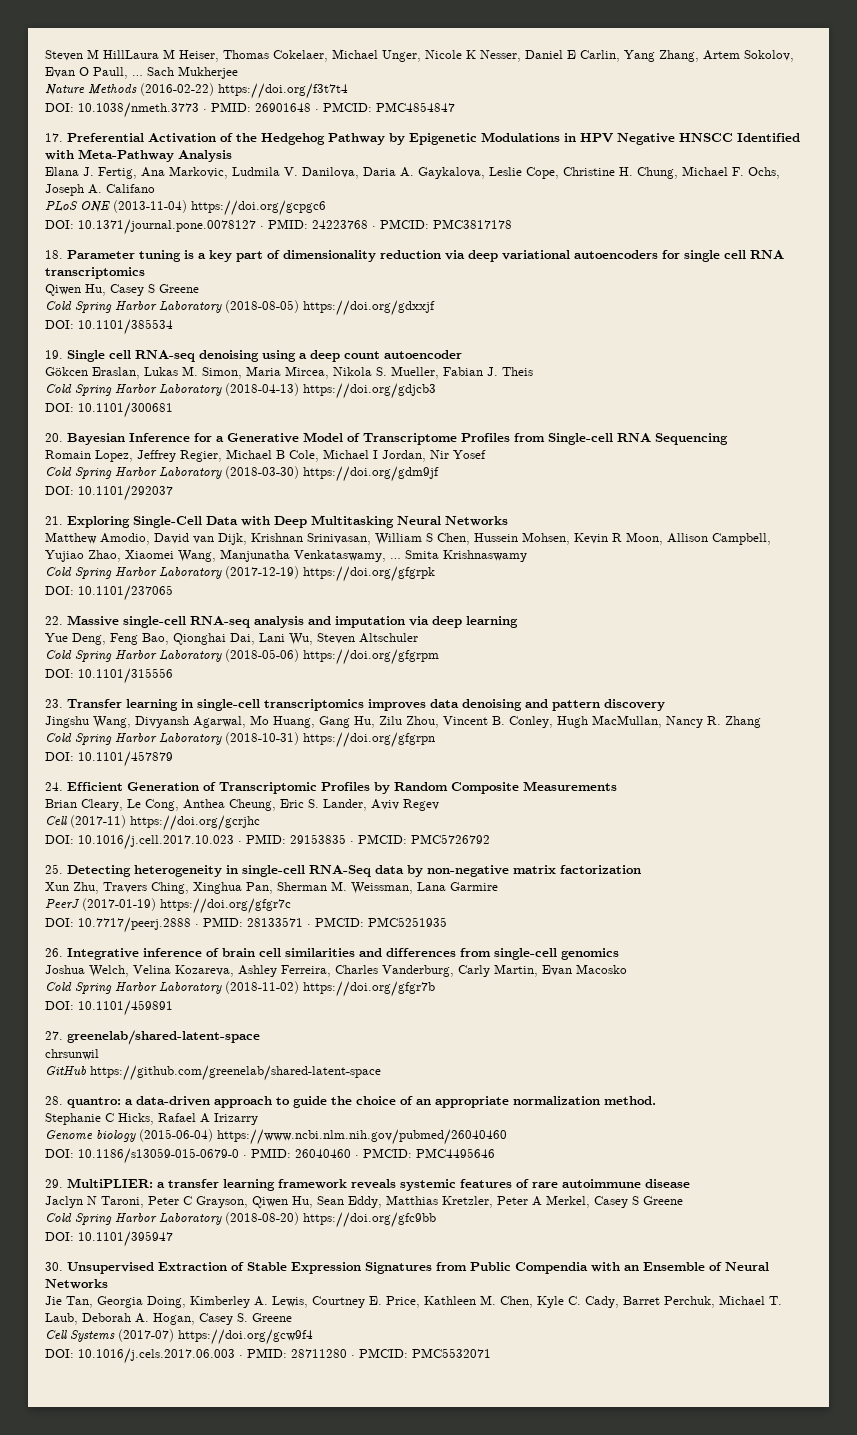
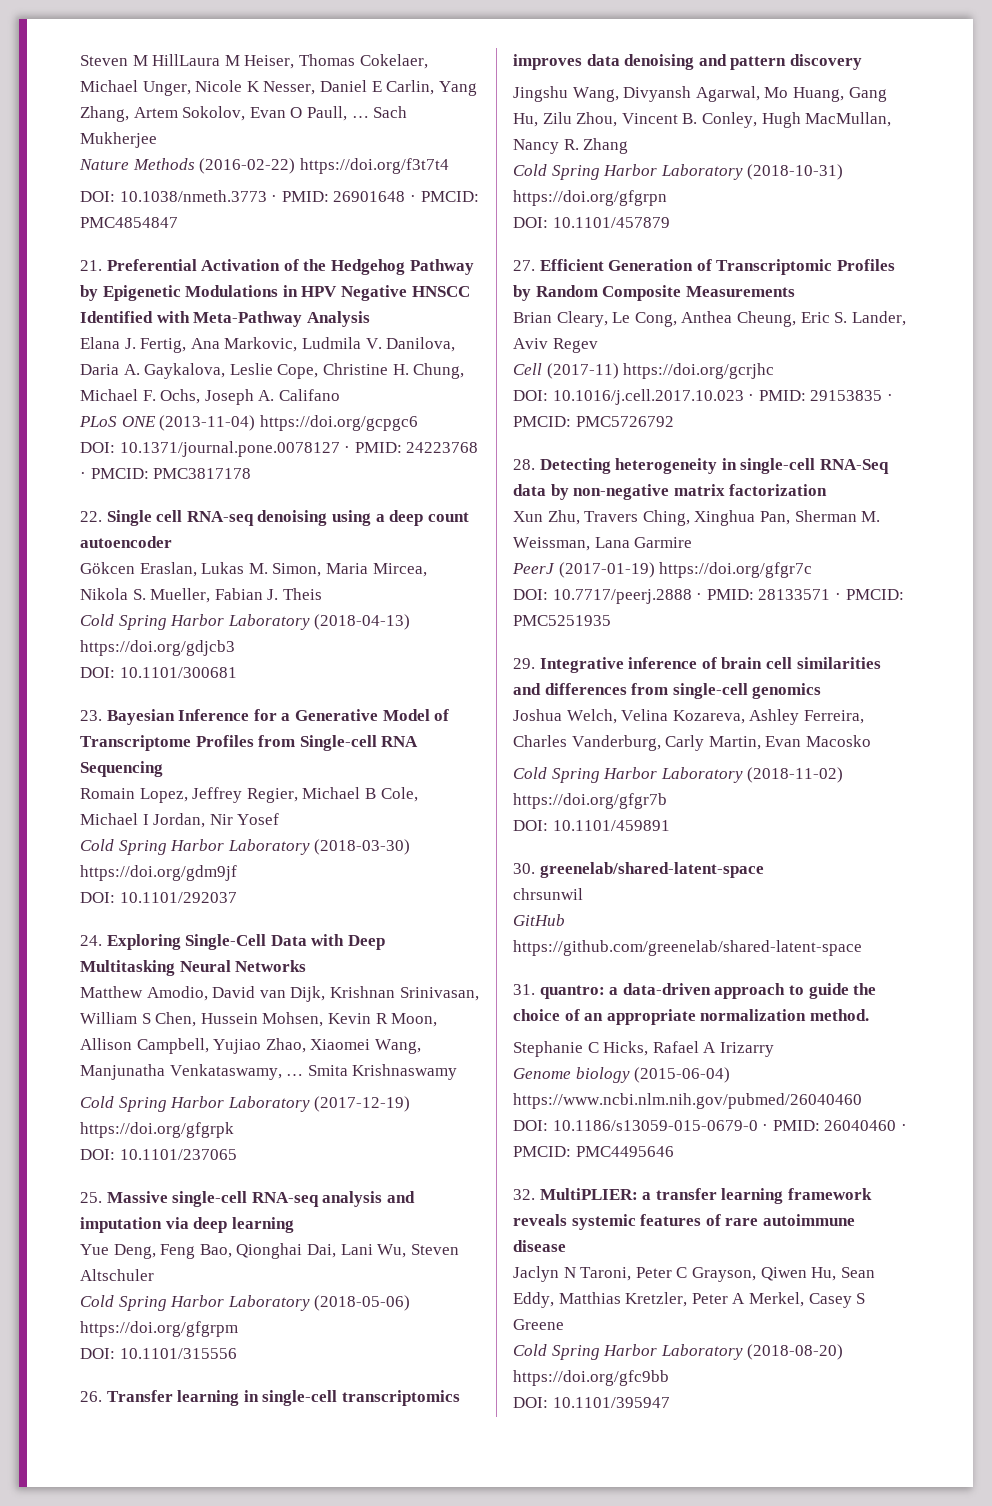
[45,133,63,142] 17. -> [80,260,102,271] 21.
[45,250,784,262] [45,267,145,279] [45,284,199,296] [45,300,435,316] [45,319,173,335] [45,350,63,359] 18. Parameter tuning is a key part of dimensionality reduction via deep variational autoencoders for single cell RNA transcriptomics // Qiwen Hu, Casey S Greene // Cold Spring Harbor Laboratory (2018-08-05) https://doi.org/gdxxjf // DOI: 10.1101/385534 // 19. -> [80,511,102,522] 22.
[45,433,63,442] 20. -> [80,710,102,721] 23.
[45,516,63,525] 21. -> [80,935,102,946] 24.
[45,616,63,625] 22. -> [80,1192,102,1203] 25.
[45,699,63,708] 23. -> [80,1391,102,1402] 26.
[45,782,63,791] 24. -> [513,260,535,271] 27.
[45,864,63,874] 25. -> [513,459,535,470] 28.
[45,948,63,957] 26. -> [513,658,535,669] 29.
[45,1031,63,1040] 27. -> [513,863,535,874] 30.
[45,1096,63,1105] 28. -> [513,984,535,995] 31.
[45,1179,63,1188] 29. -> [513,1189,535,1200] 32.
[45,1262,769,1274] [45,1279,108,1289] [45,1295,782,1308] [45,1313,292,1325] [45,1329,313,1345] [45,1348,491,1364] // 30. Unsupervised Extraction of Stable Expression Signatures from Public Compendia with an Ensemble of Neural Networks // Jie Tan, Georgia Doing, Kimberley A. Lewis, Courtney E. Price, Kathleen M. Chen, Kyle C. Cady, Barret Perchuk, Michael T. Laub, Deborah A. Hogan, Casey S. Greene // Cell Systems (2017-07) https://doi.org/gcw9f4 // DOI: 10.1016/j.cels.2017.06.003 · PMID: 28711280 · PMCID: PMC5532071 -> (670, 1402) none

